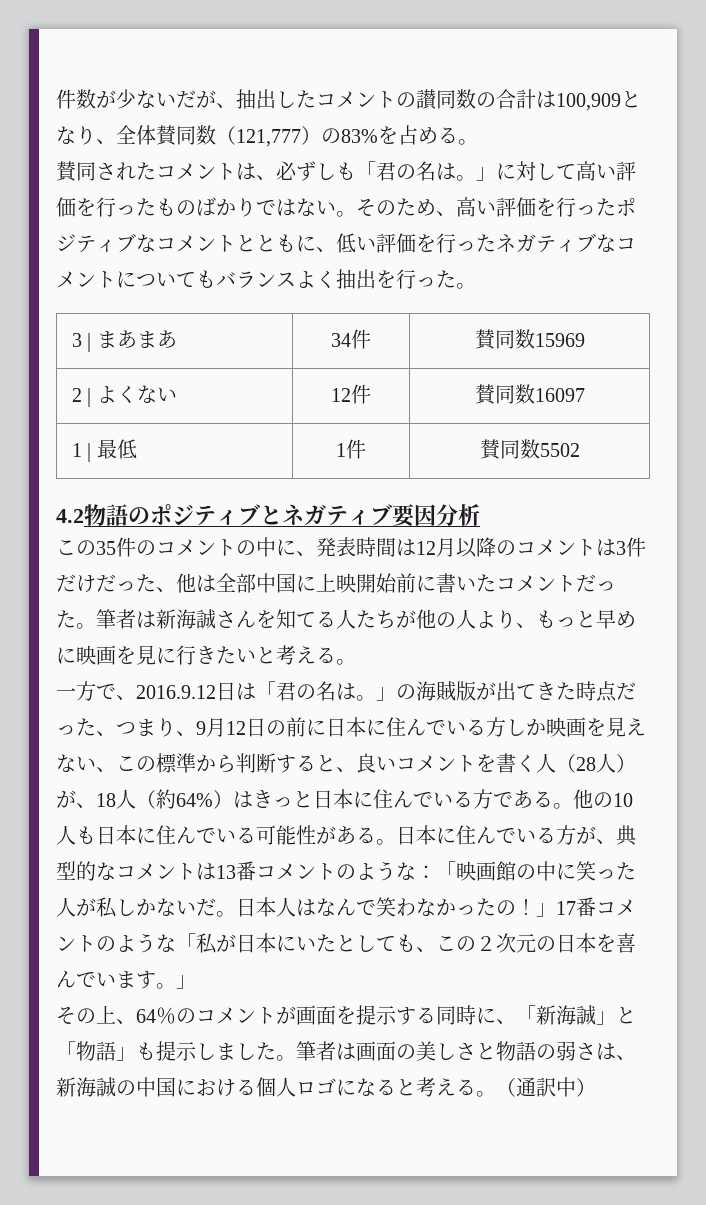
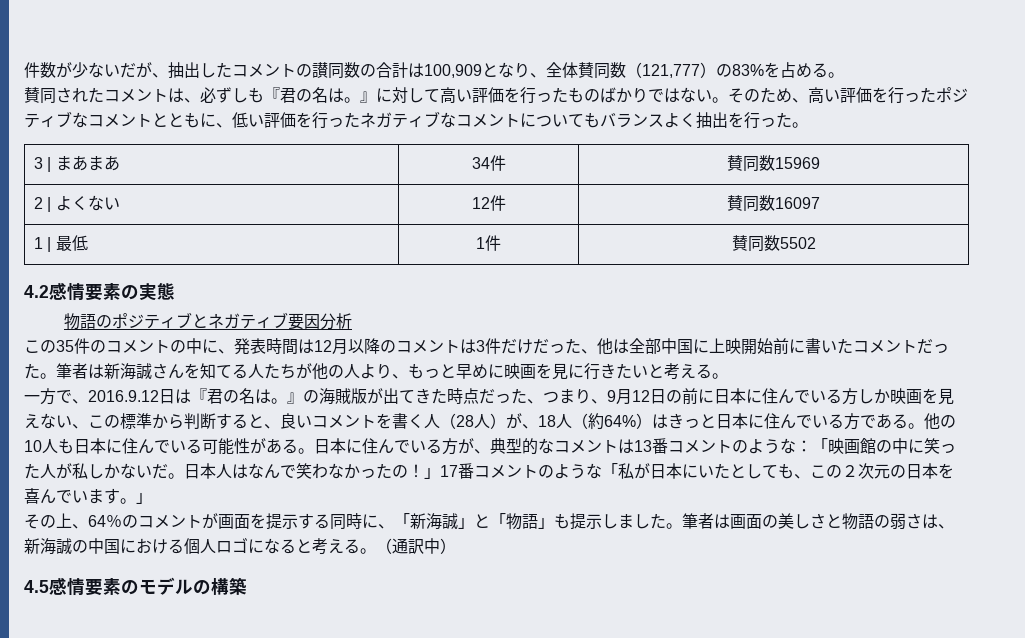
[356,161,496,181] 「君の名は。」 -> [264,87,376,103] 『君の名は。』
(84, 516) none -> [49,282,175,301] 感情要素の実態 //
[256,681,396,701] 「君の名は。」 -> [191,388,303,404] 『君の名は。』
(596, 1087) none -> [24,577,247,596] // 4.5感情要素のモデルの構築

